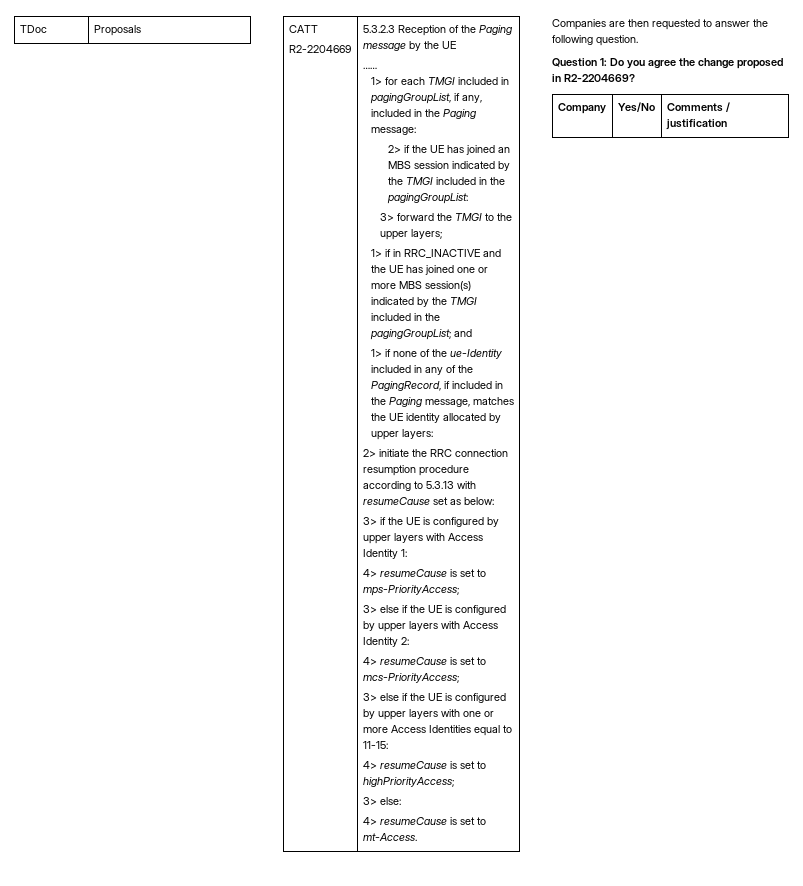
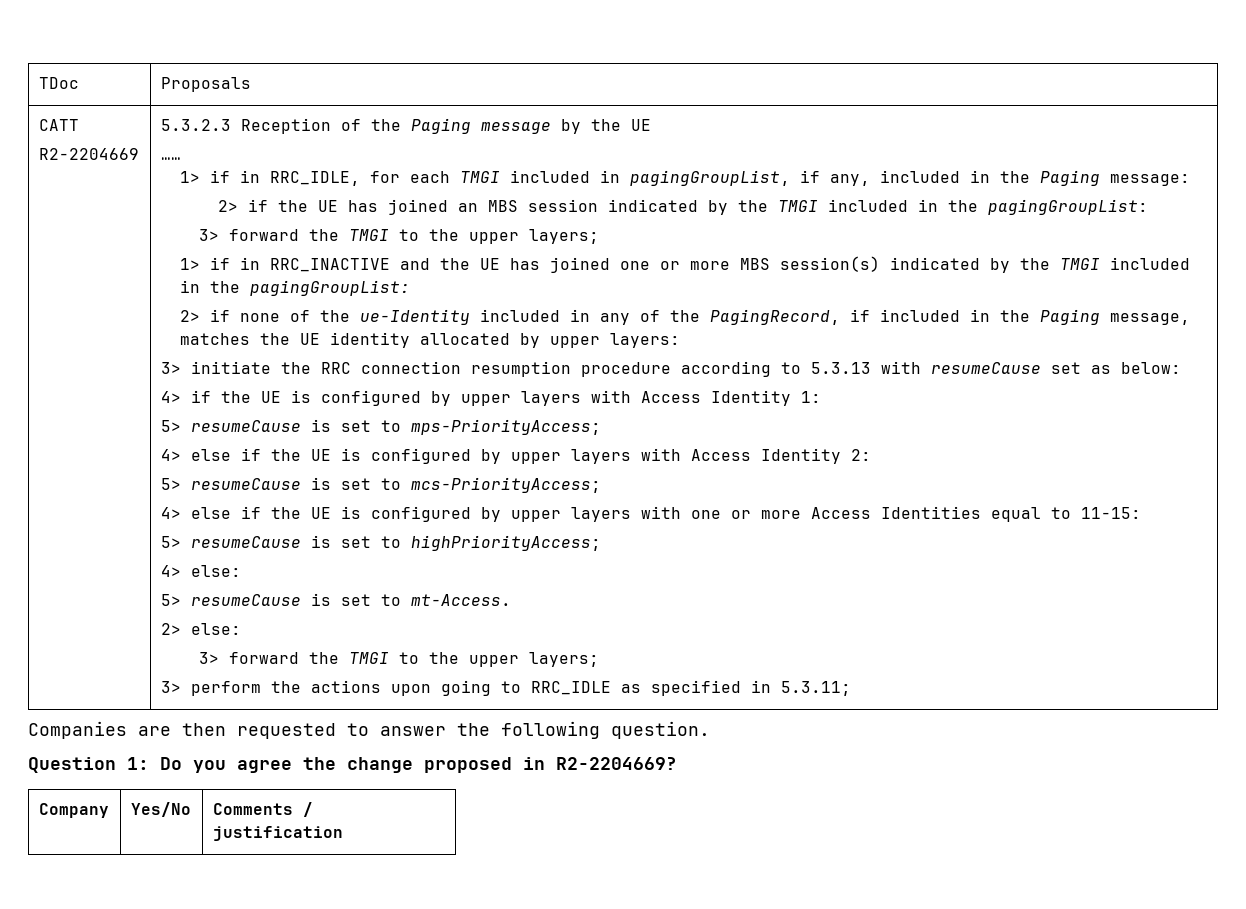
(383, 81) none -> [209,170,360,186] if in RRC_IDLE,
[370,329,473,340] [371,349,383,357] pagingGroupList; and // 1> -> [249,280,410,296] [179,310,200,322] pagingGroupList: // 2>
[362,449,376,457] 2> -> [160,362,181,374] 3>
[362,517,377,525] 3> -> [160,391,181,403] 4>
[362,569,377,577] 4> -> [160,420,181,432] 5>
[362,605,377,613] 3> -> [160,449,181,461] 4>
[362,657,377,665] 4> -> [160,478,181,490] 5>
[362,693,377,701] 3> -> [160,507,181,519] 4>
[362,761,377,769] 4> -> [160,536,181,548] 5>
[362,797,401,805] [362,817,377,825] 3> else: // 4> -> [160,565,241,577] [160,594,181,606] 4> else: // 5>
(417, 837) none -> [160,623,241,635] [198,652,599,667] [160,680,851,696] // 2> else: // 3> forward the TMGI to the upper layers; // 3> perform the actions upon going to RRC_IDLE as specified in 5.3.11;

